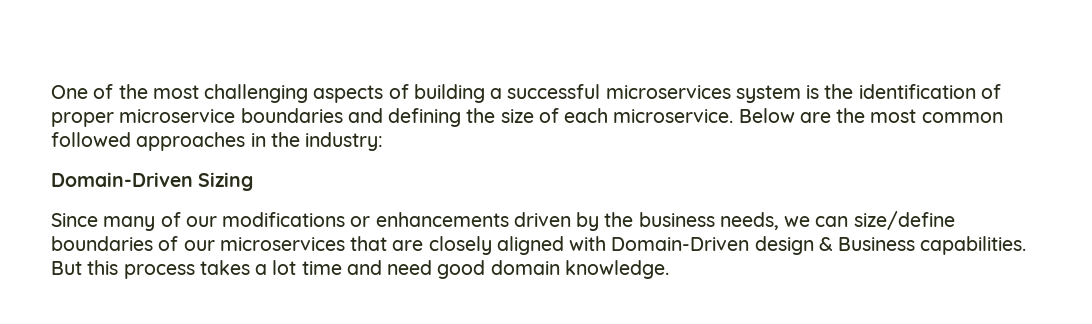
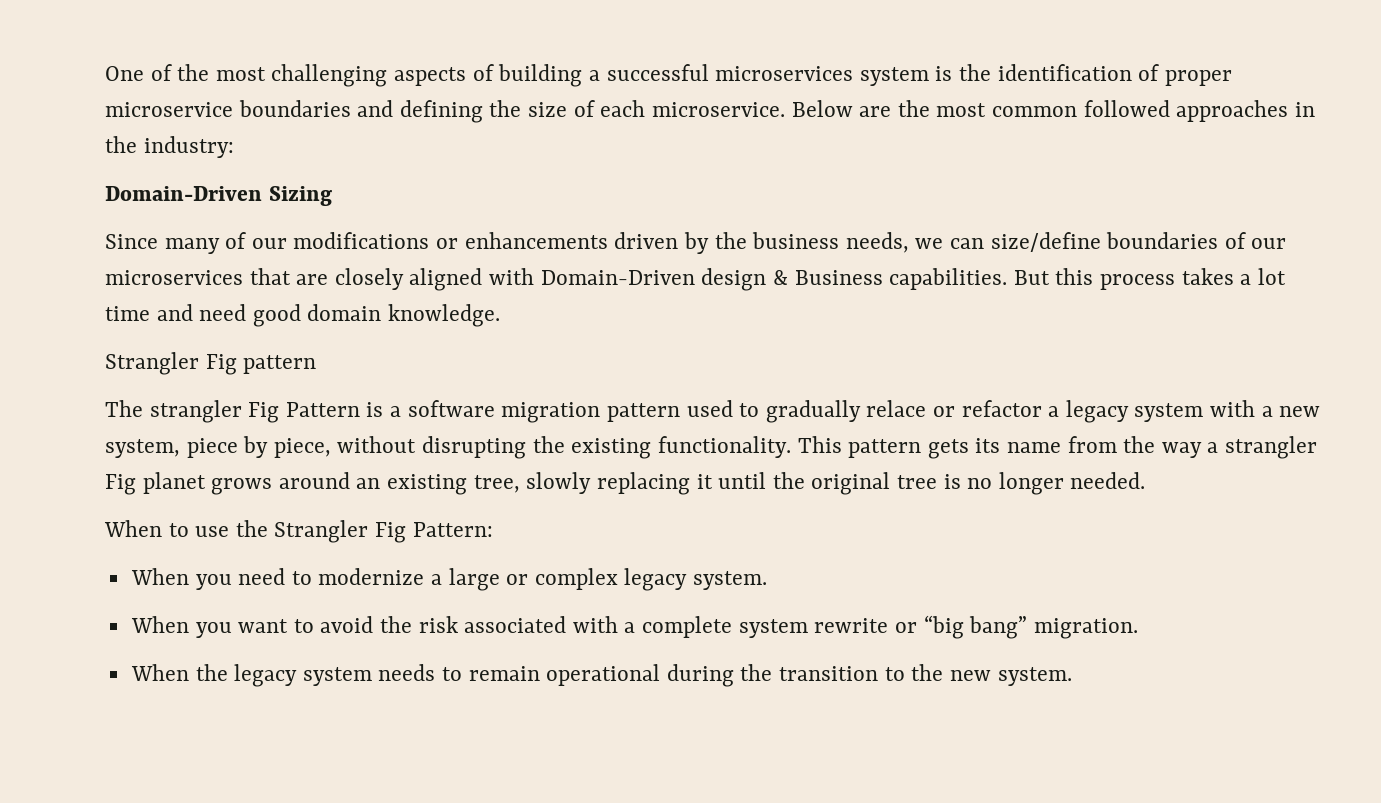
(669, 269) none -> [105,352,317,375] [105,400,1321,423] [105,436,1318,459] [105,472,1146,495] [104,520,493,543] [130,568,768,591] [130,615,1138,639] [130,664,1072,687] // Strangler Fig pattern // The strangler Fig Pattern is a software migration pattern used to gradually relace or refactor a legacy system with a new system, piece by piece, without disrupting the existing functionality. This pattern gets its name from the way a strangler Fig planet grows around an existing tree, slowly replacing it until the original tree is no longer needed. // When to use the Strangler Fig Pattern: // When you need to modernize a large or complex legacy system. // When you want to avoid the risk associated with a complete system rewrite or “big bang” migration. // When the legacy system needs to remain operational during the transition to the new system.

